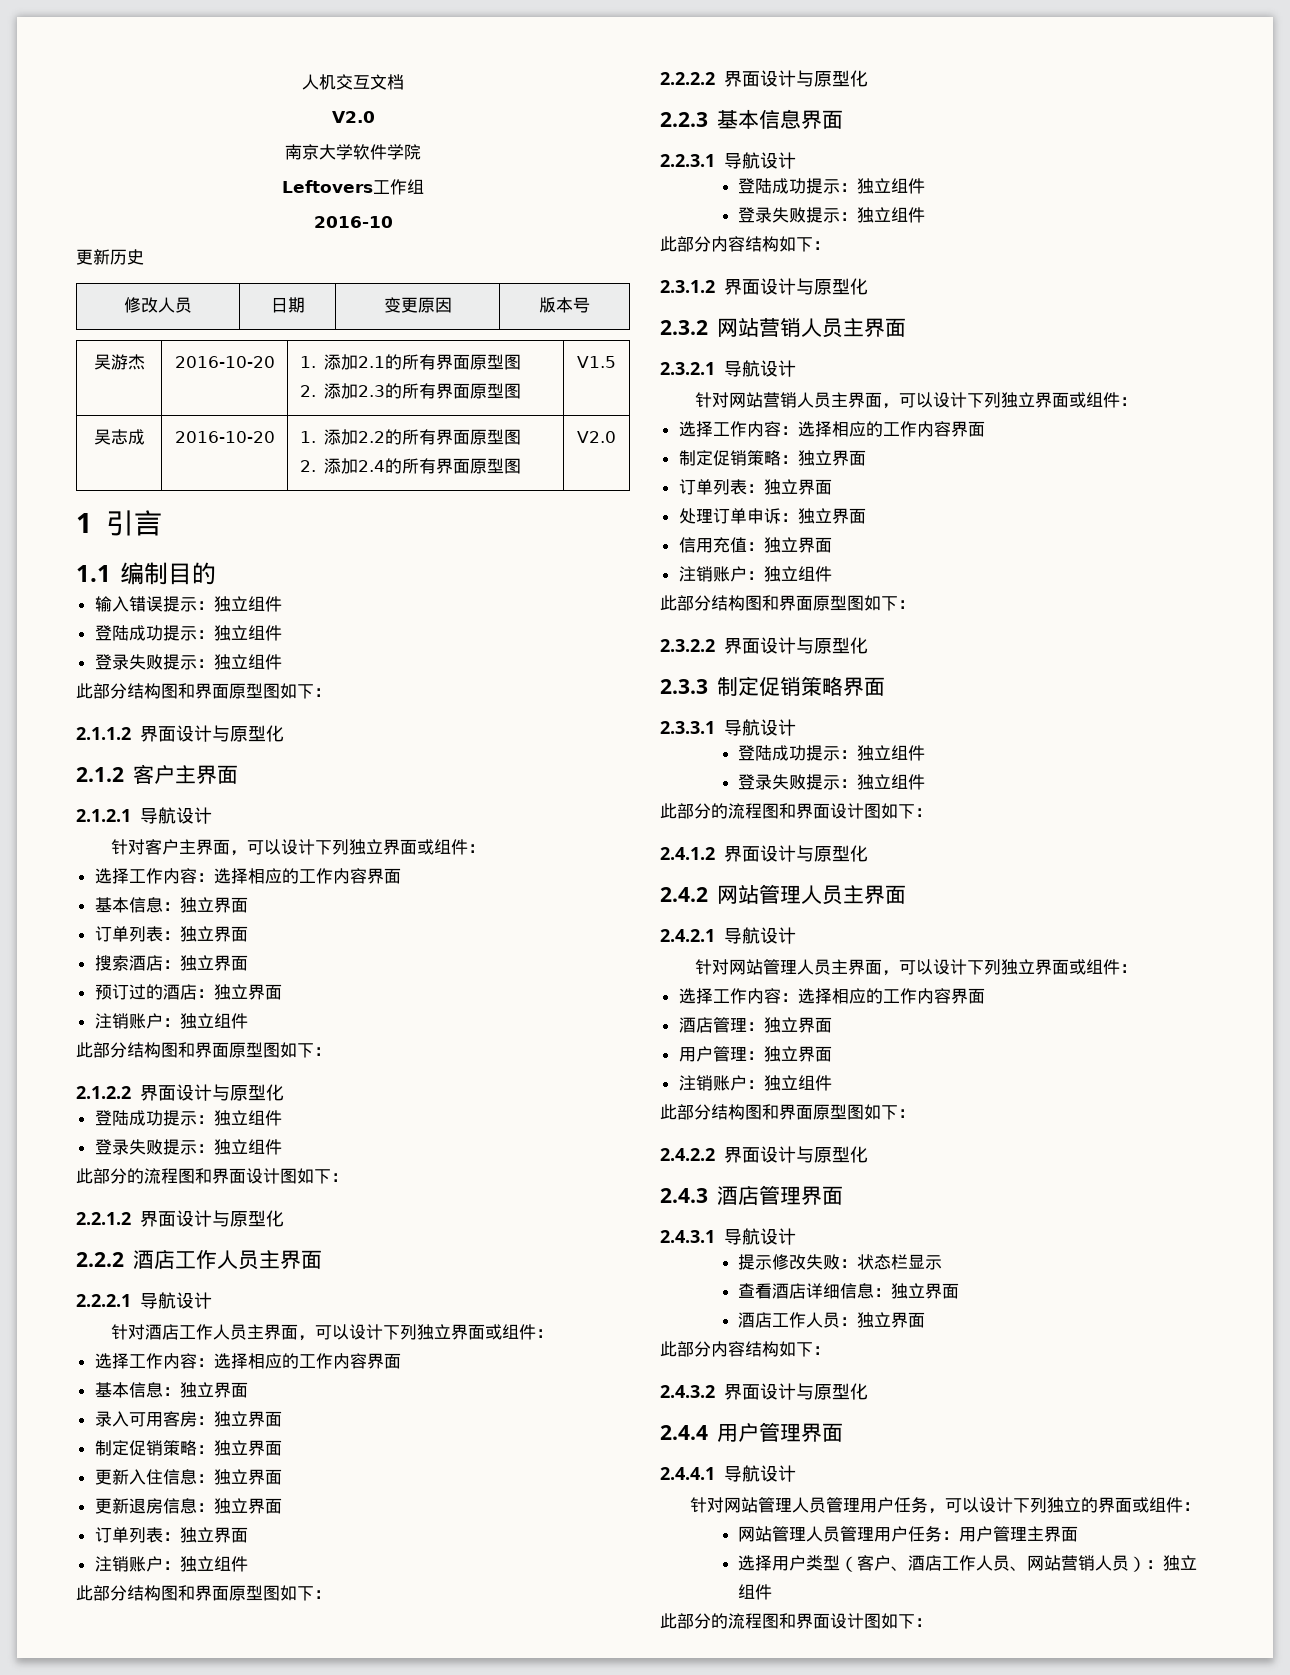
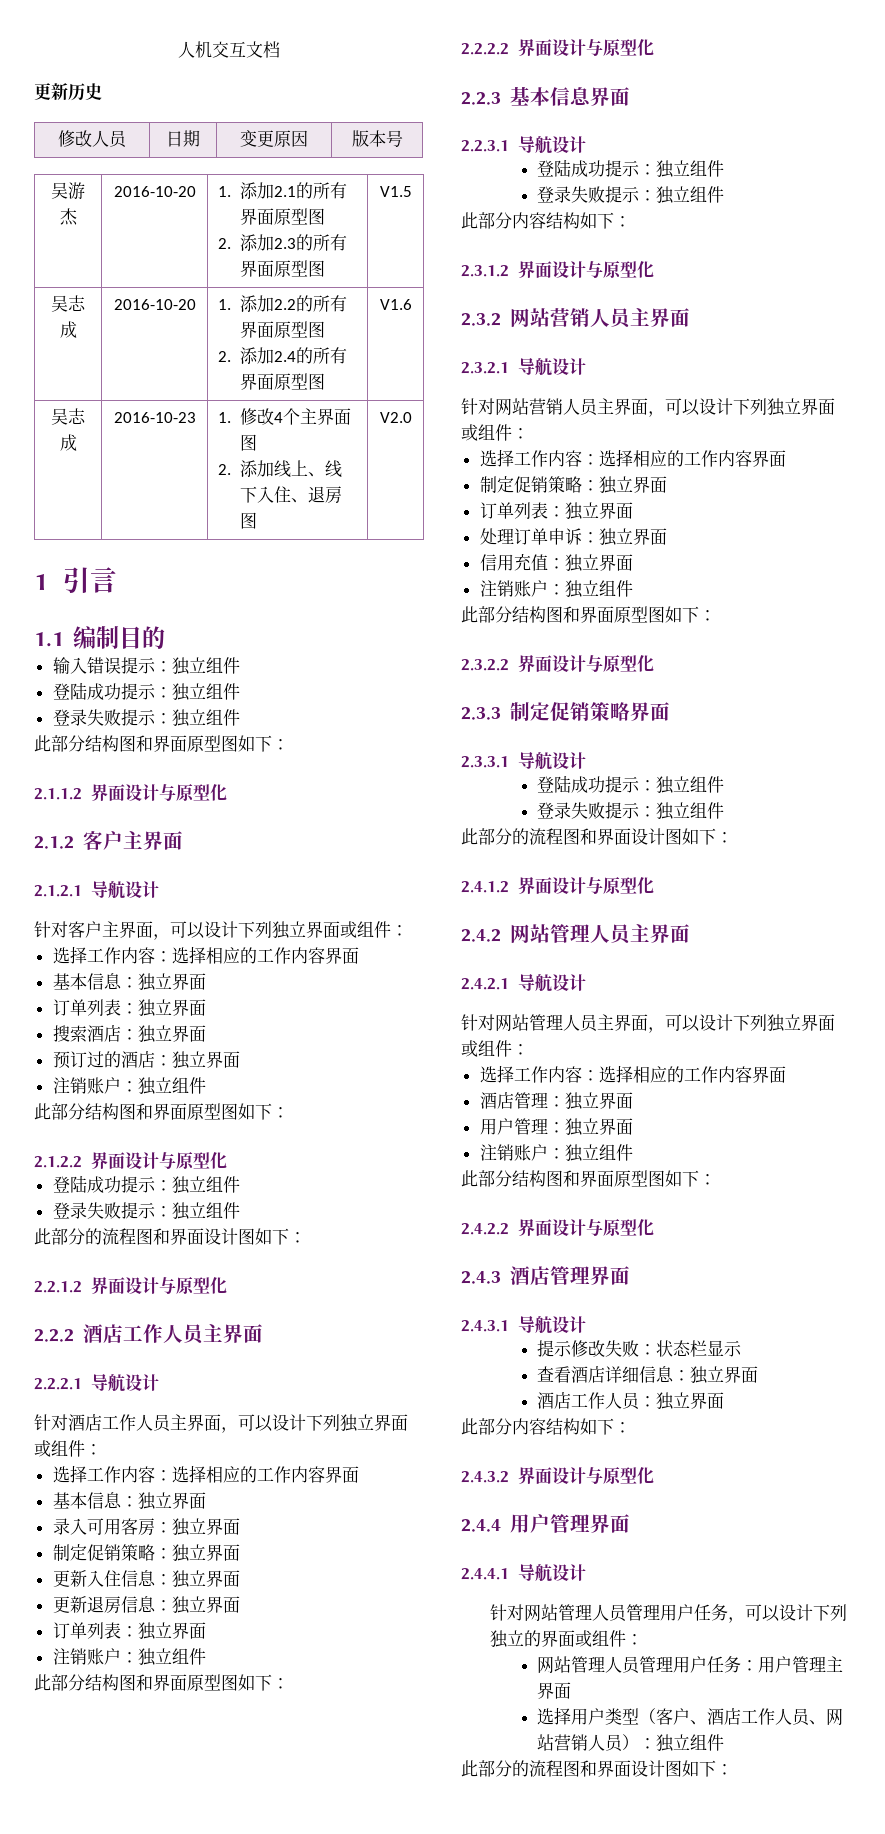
[331,111,375,123] [285,144,421,160] [282,179,424,195] [313,216,393,228] // V2.0 // 南京大学软件学院 // Leftovers工作组 // 2016-10 -> (280, 49) none
(522, 466) none -> [379,299,412,310] [51,408,86,425] [59,434,77,451] [113,412,196,423] [218,408,351,425] [239,434,257,451] [218,460,342,478] [239,486,342,504] [239,512,257,529] | V1.6 // 吴志成 | 2016-10-23 | 1.修改4个主界面图 // 2.添加线上、线下入住、退房图

